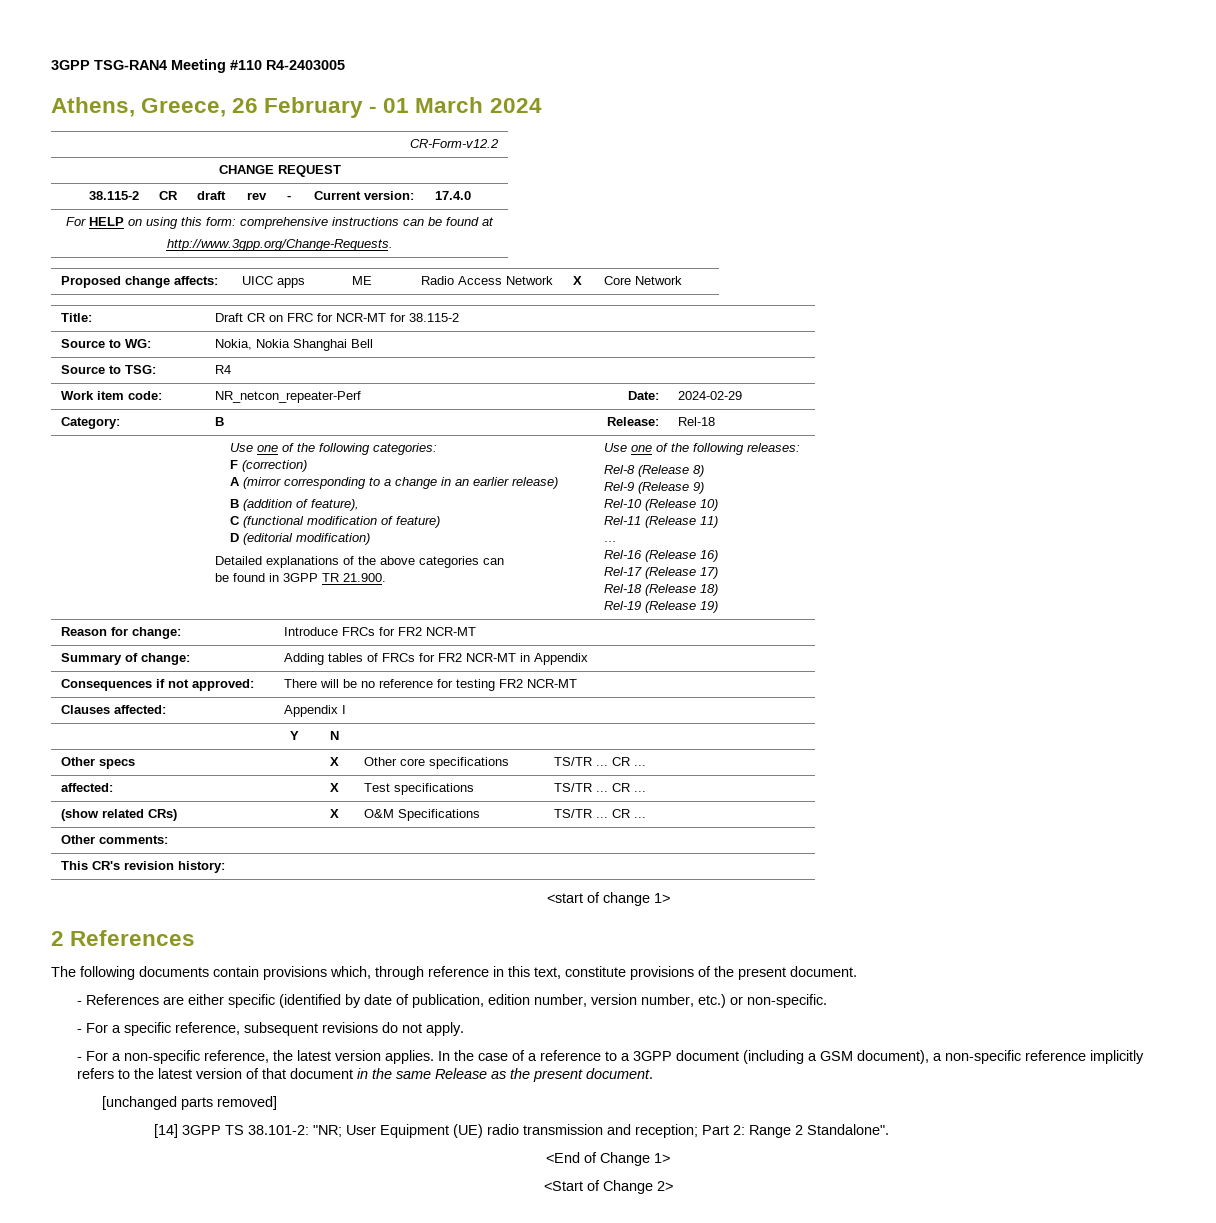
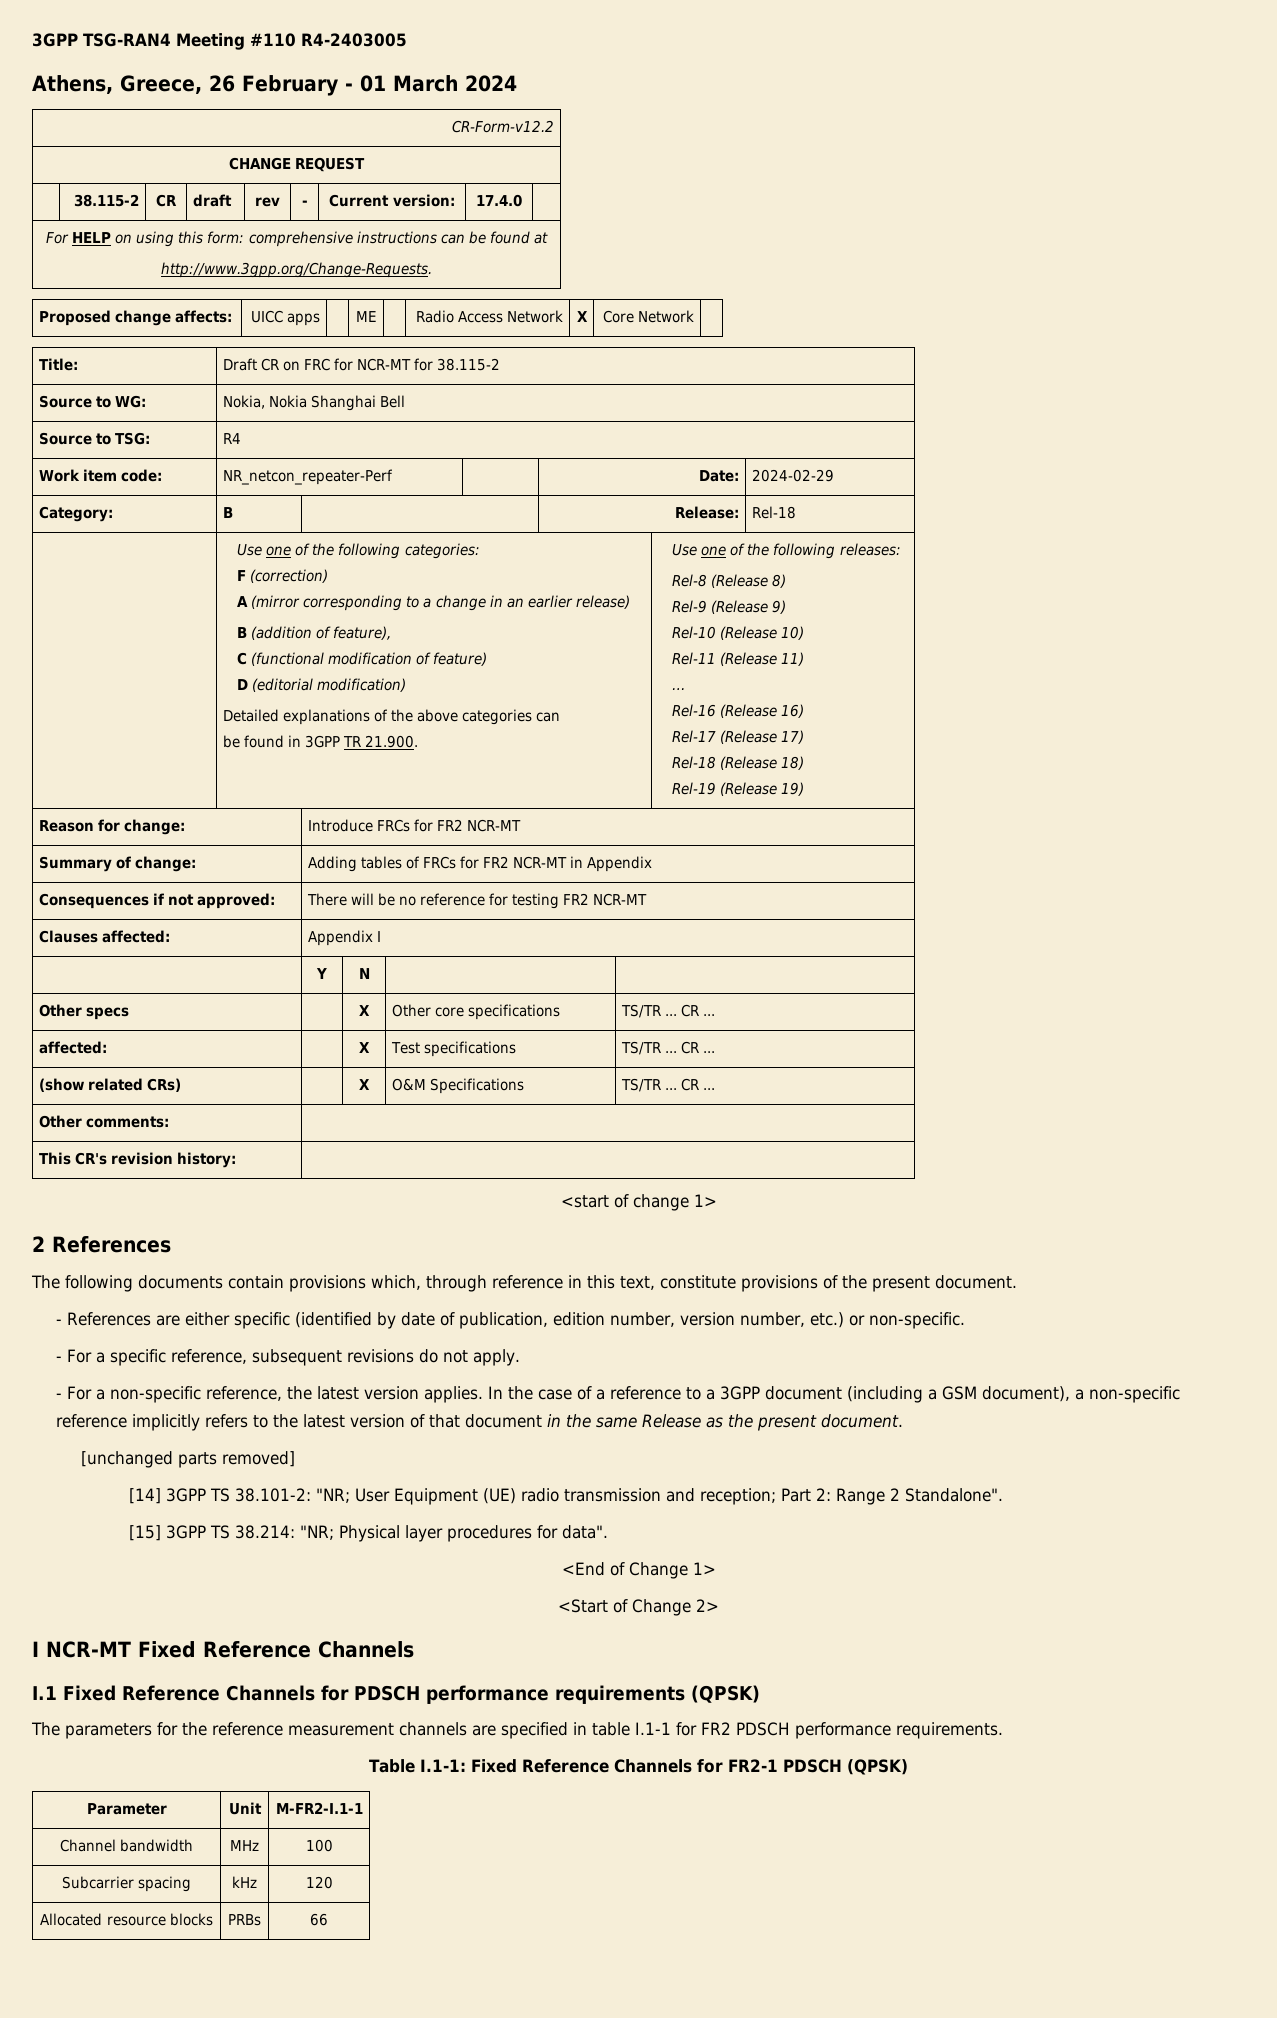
(889, 1129) none -> [129,1525,609,1542] // [15] 3GPP TS 38.214: "NR; Physical layer procedures for data".
(673, 1186) none -> [32,1641,414,1658] [32,1685,760,1704] [31,1722,1003,1739] [369,1759,908,1775] [86,1803,167,1815] [228,1802,262,1815] [275,1802,363,1814] [59,1839,194,1852] [230,1840,259,1851] [305,1839,333,1852] [61,1876,192,1892] [232,1876,257,1888] [305,1876,333,1889] [40,1913,213,1926] [228,1914,261,1926] [310,1913,328,1926] // I NCR-MT Fixed Reference Channels // I.1 Fixed Reference Channels for PDSCH performance requirements (QPSK) // The parameters for the reference measurement channels are specified in table I.1-1 for FR2 PDSCH performance requirements. // Table I.1-1: Fixed Reference Channels for FR2-1 PDSCH (QPSK) // Parameter | Unit | M-FR2-I.1-1 // Channel bandwidth | MHz | 100 // Subcarrier spacing | kHz | 120 // Allocated resource blocks | PRBs | 66

